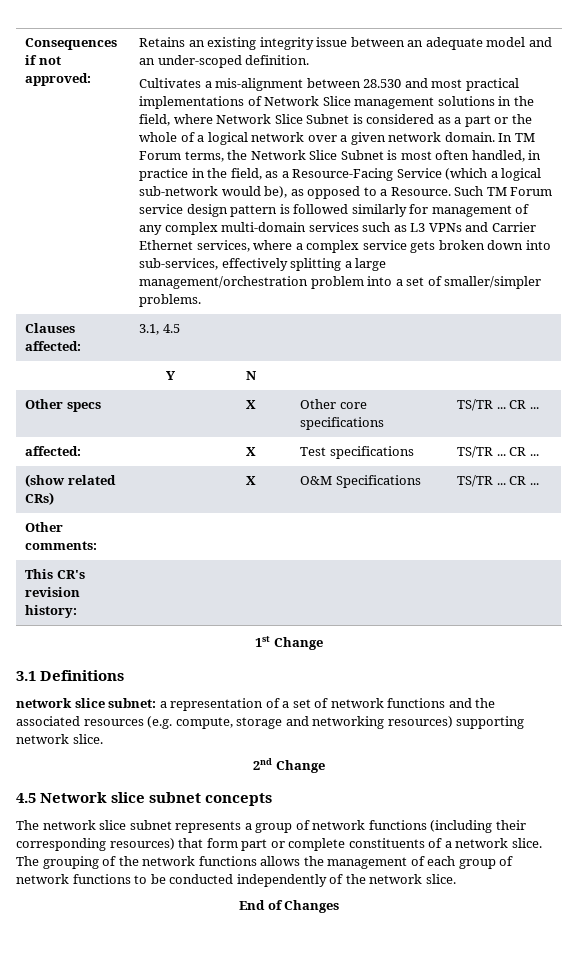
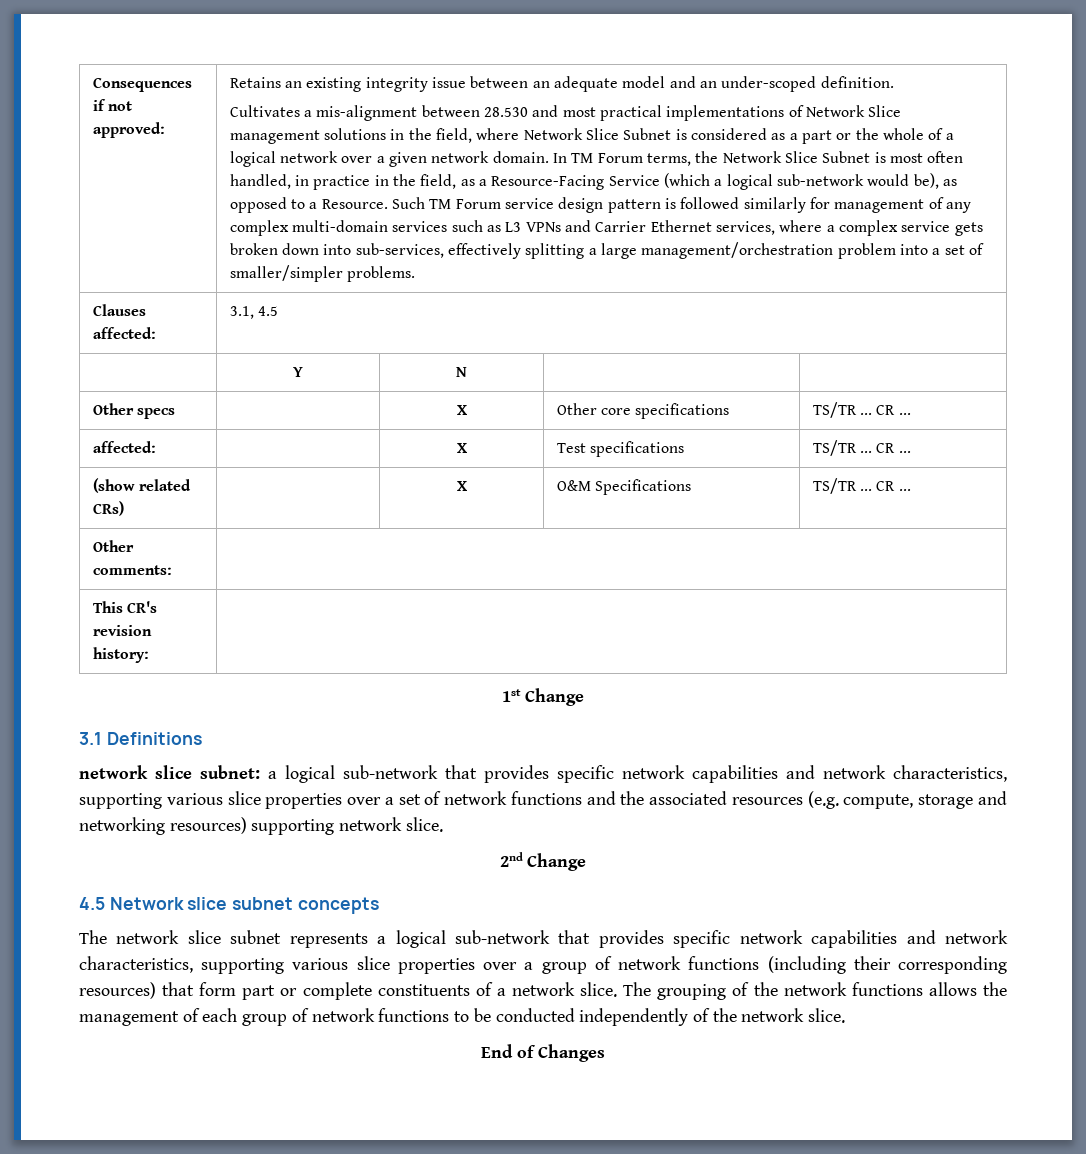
[170,698,280,711] representation of -> [285,765,1007,783] [79,791,382,809] logical sub-network that provides specific network capabilities and network characteristics, supporting various slice properties over
(252, 826) none -> [395,930,1009,948] [79,956,534,974] logical sub-network that provides specific network capabilities and network characteristics, supporting various slice properties over a

